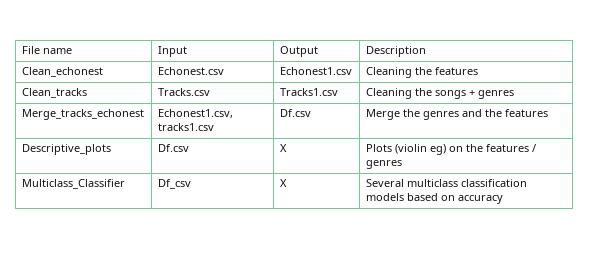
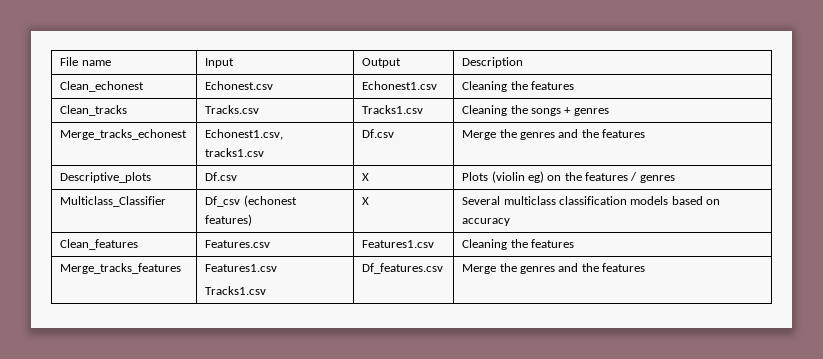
(191, 184) none -> [243,195,297,207] [205,214,253,226] (echonest features)
(503, 199) none -> [60,239,139,250] [205,240,271,248] [362,240,435,248] [462,239,574,250] [60,263,182,274] [205,264,278,272] [205,286,267,295] [362,263,444,274] [462,263,645,274] // Clean_features | Features.csv | Features1.csv | Cleaning the features // Merge_tracks_features | Features1.csv // Tracks1.csv | Df_features.csv | Merge the genres and the features

